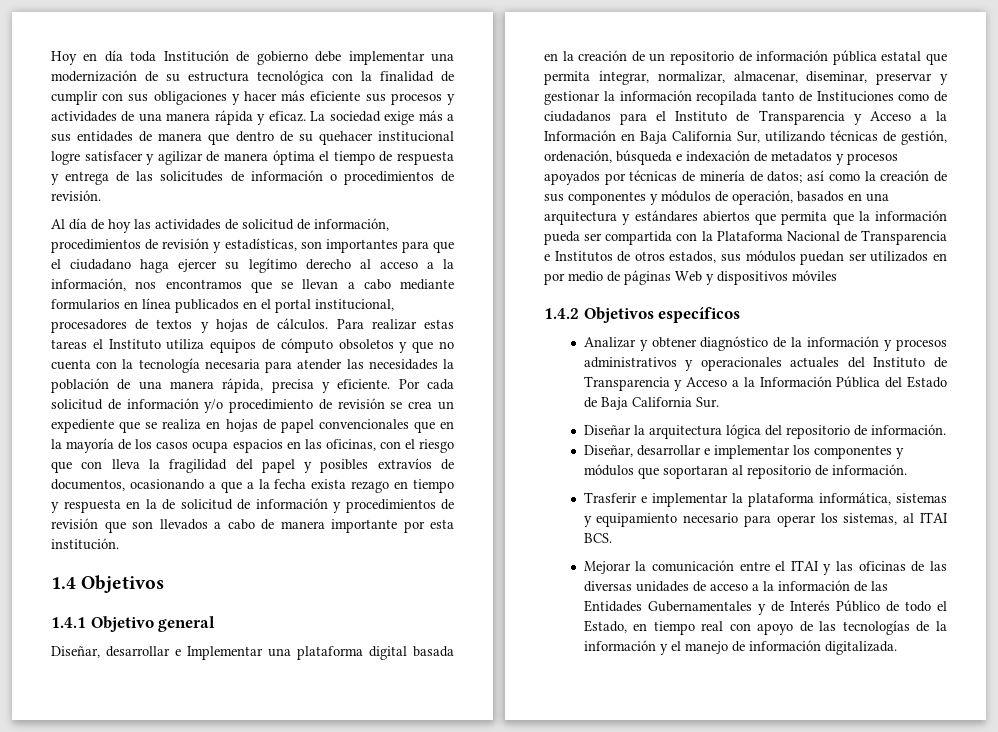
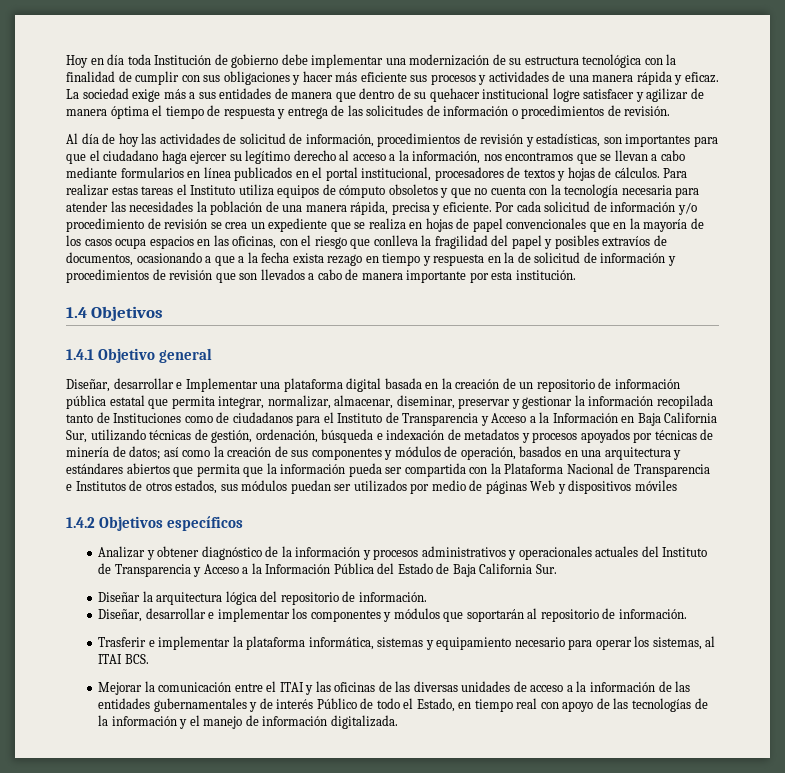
[81,459,140,469] con lleva -> [373,235,418,246] conlleva
[933,253,947,261] en -> (407, 486) none
[662,465,728,479] soportaran -> [466,609,524,622] soportarán
[583,600,752,612] Entidades Gubernamentales -> [98,698,247,712] entidades gubernamentales
[789,600,830,611] Interés -> [276,699,314,709] interés

